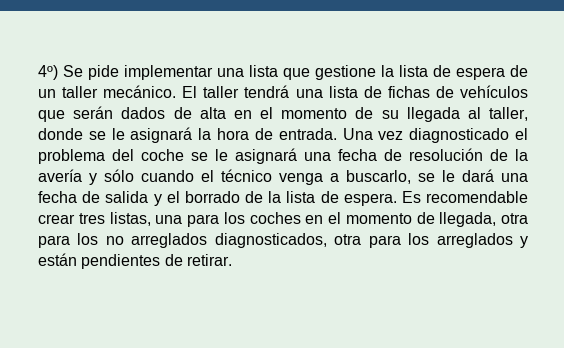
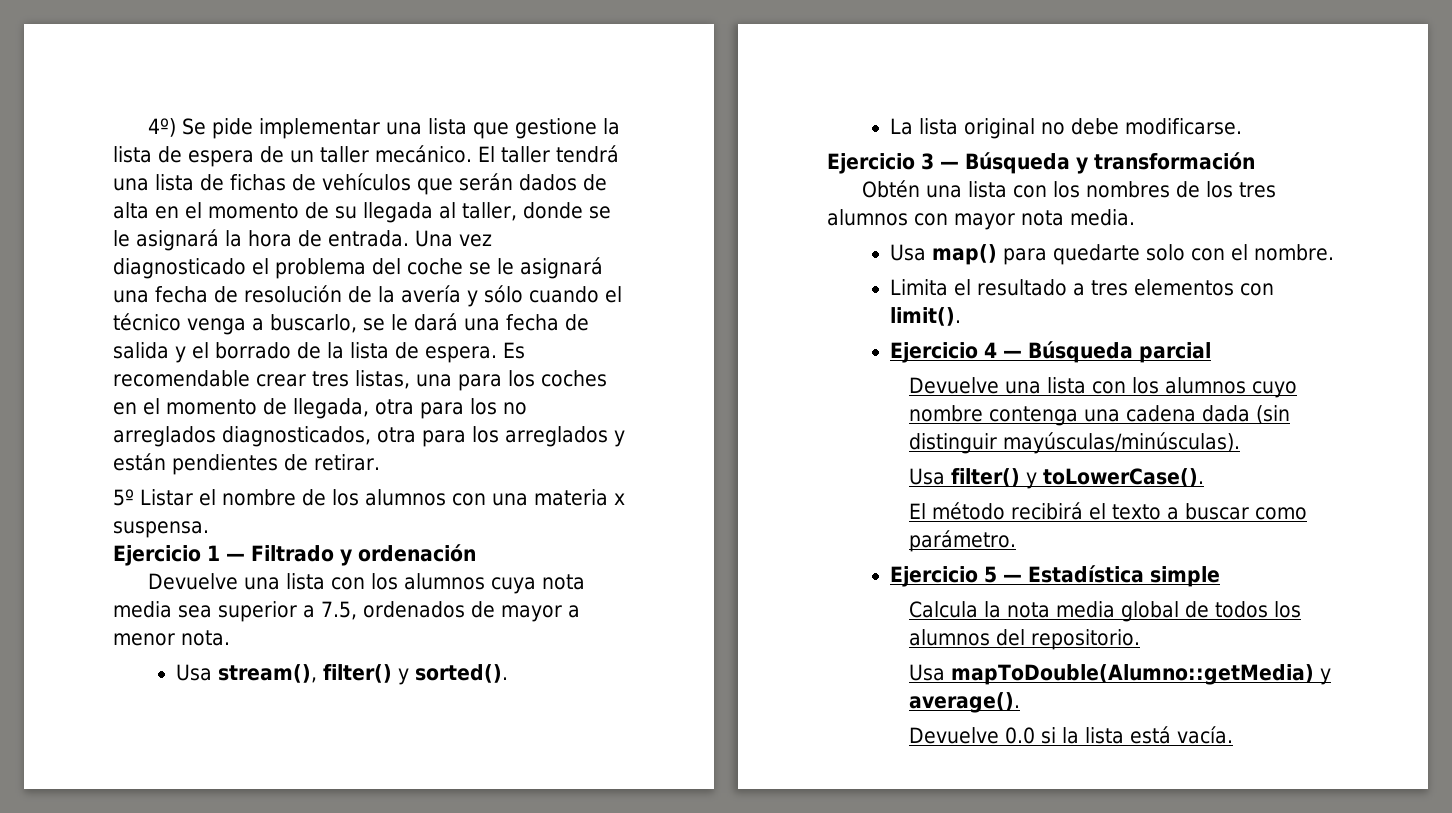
(232, 260) none -> [113,489,625,506] [113,521,209,538] [113,544,476,566] [148,573,586,594] [113,601,580,622] [113,630,230,646] [176,664,509,685] [890,118,1243,139] [827,152,1255,174] [862,180,1277,198] [827,209,1135,230] [890,244,1335,265] [890,279,1275,296] [890,307,962,326] [890,341,1212,363] [908,377,1297,398] [908,405,1290,426] [908,432,1240,454] [908,468,1204,489] [908,502,1307,520] [908,530,1016,552] [890,565,1221,587] [908,601,1301,622] [908,629,1140,650] [908,664,1331,685] [908,692,1020,713] [908,726,1233,744] // 5º Listar el nombre de los alumnos con una materia x suspensa. // Ejercicio 1 — Filtrado y ordenación // Devuelve una lista con los alumnos cuya nota media sea superior a 7.5, ordenados de mayor a menor nota. // Usa stream(), filter() y sorted(). // La lista original no debe modificarse. // Ejercicio 3 — Búsqueda y transformación // Obtén una lista con los nombres de los tres alumnos con mayor nota media. // Usa map() para quedarte solo con el nombre. // Limita el resultado a tres elementos con limit(). // Ejercicio 4 — Búsqueda parcial // Devuelve una lista con los alumnos cuyo nombre contenga una cadena dada (sin distinguir mayúsculas/minúsculas). // Usa filter() y toLowerCase(). // El método recibirá el texto a buscar como parámetro. // Ejercicio 5 — Estadística simple // Calcula la nota media global de todos los alumnos del repositorio. // Usa mapToDouble(Alumno::getMedia) y average(). // Devuelve 0.0 si la lista está vacía.

